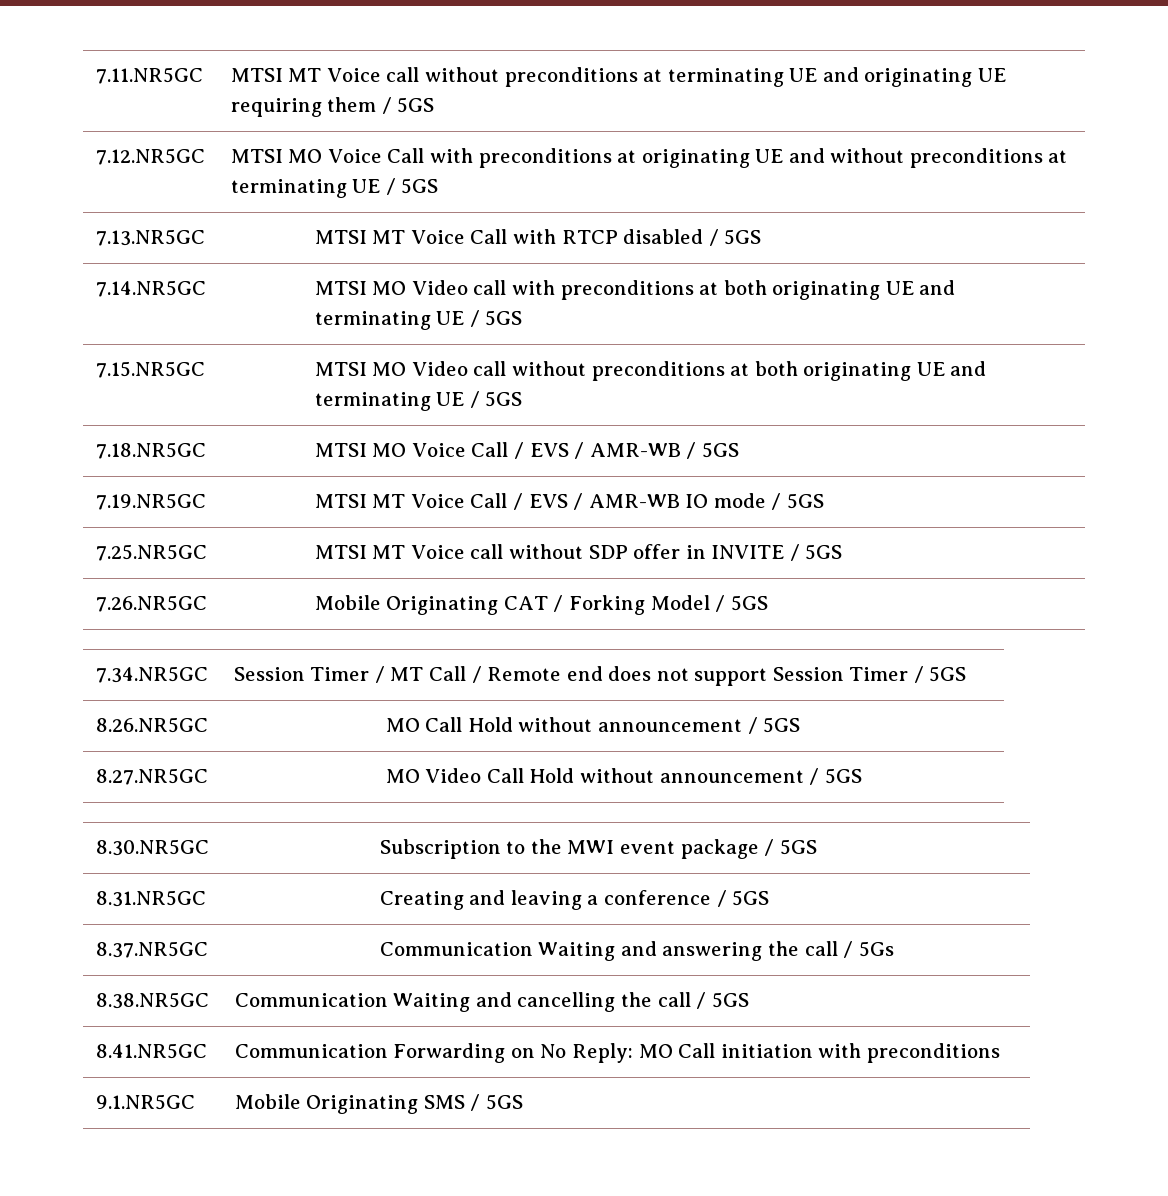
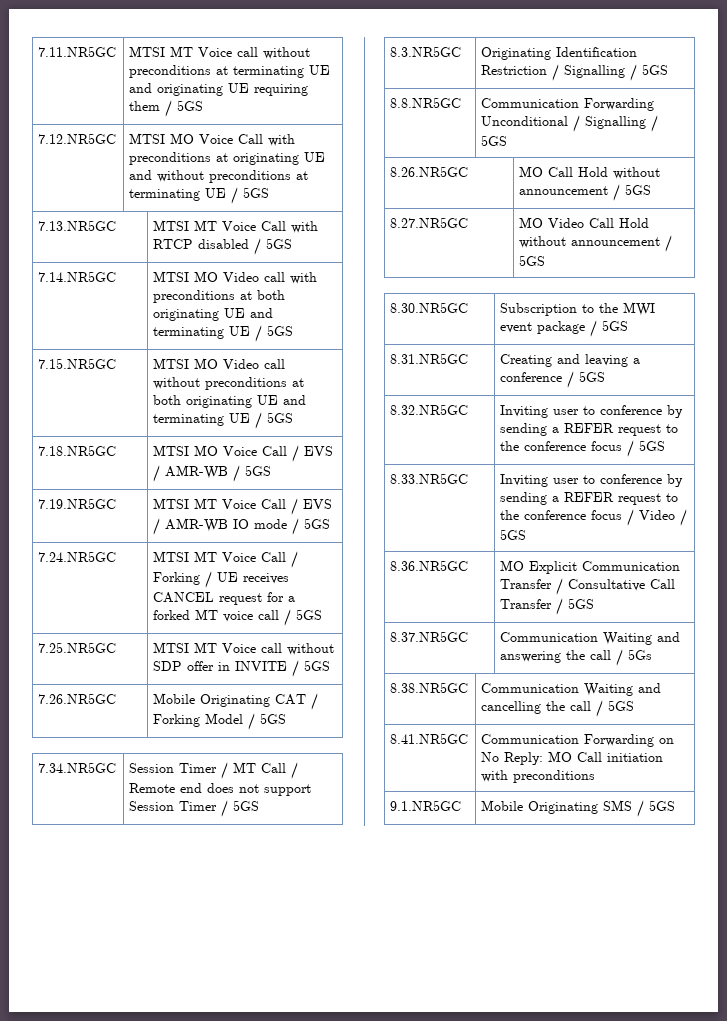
(824, 501) none -> [38,551,117,562] [153,551,299,568] [153,571,290,588] [153,592,296,605] [153,609,323,626] // 7.24.NR5GC | MTSI MT Voice Call / Forking / UE receives CANCEL request for a forked MT voice call / 5GS
(967, 674) none -> [390,46,462,57] [481,47,638,60] [481,64,669,81] [390,97,462,108] [481,98,655,111] [481,115,659,132] [481,135,508,146] // 8.3.NR5GC | Originating Identification Restriction / Signalling / 5GS // 8.8.NR5GC | Communication Forwarding Unconditional / Signalling / 5GS
(770, 898) none -> [390,404,469,415] [500,405,684,418] [500,423,679,436] [500,440,666,457] [390,473,469,484] [500,474,684,487] [500,492,679,505] [500,509,688,526] [500,529,527,540] [390,560,469,571] [500,560,681,574] [500,578,676,595] [500,598,595,615] // 8.32.NR5GC | Inviting user to conference by sending a REFER request to the conference focus / 5GS // 8.33.NR5GC | Inviting user to conference by sending a REFER request to the conference focus / Video / 5GS // 8.36.NR5GC | MO Explicit Communication Transfer / Consultative Call Transfer / 5GS

